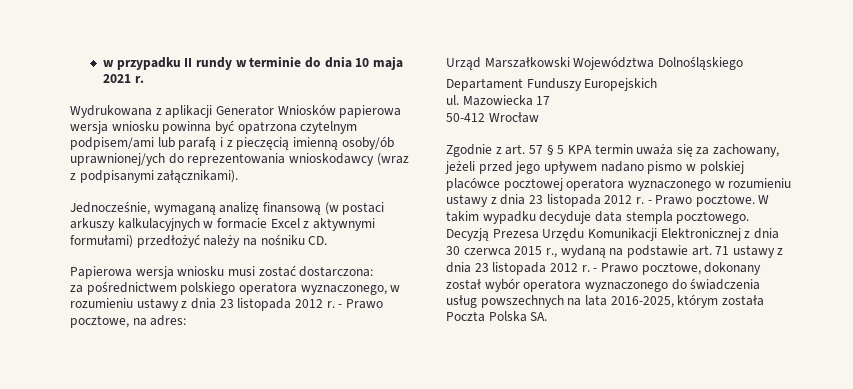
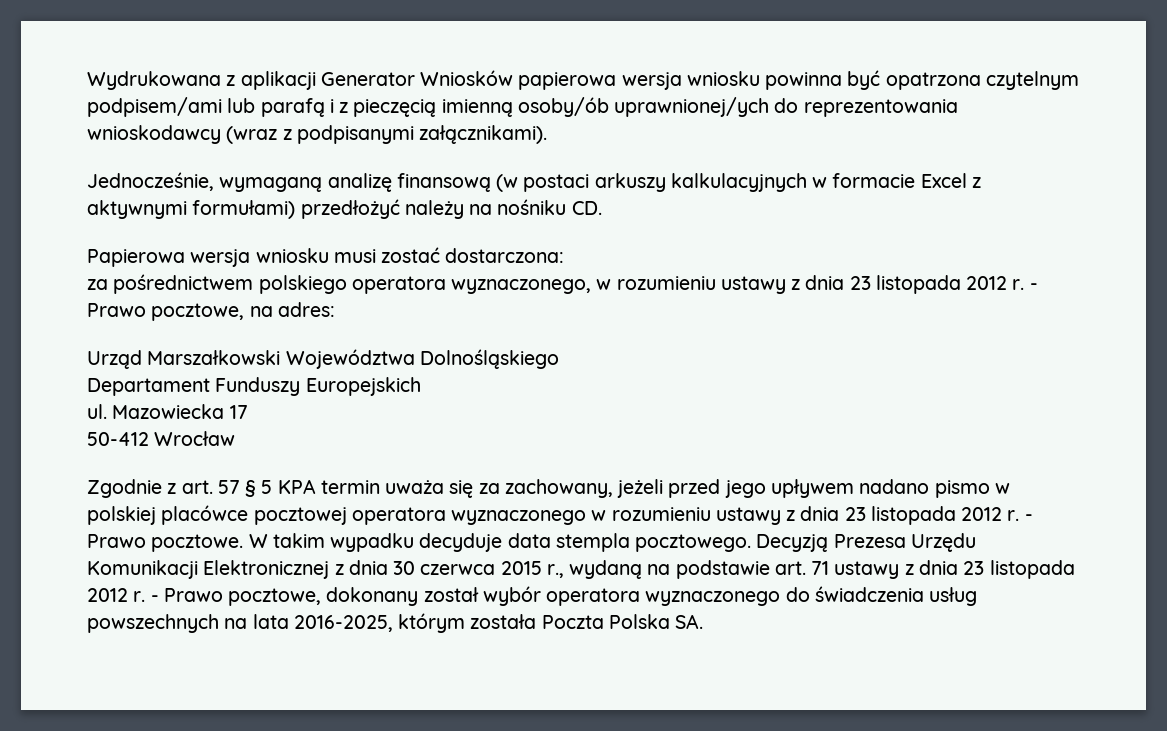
[103,56,403,70] [103,74,144,83] w przypadku II rundy w terminie do dnia 10 maja 2021 r. // -> (87, 80) none

